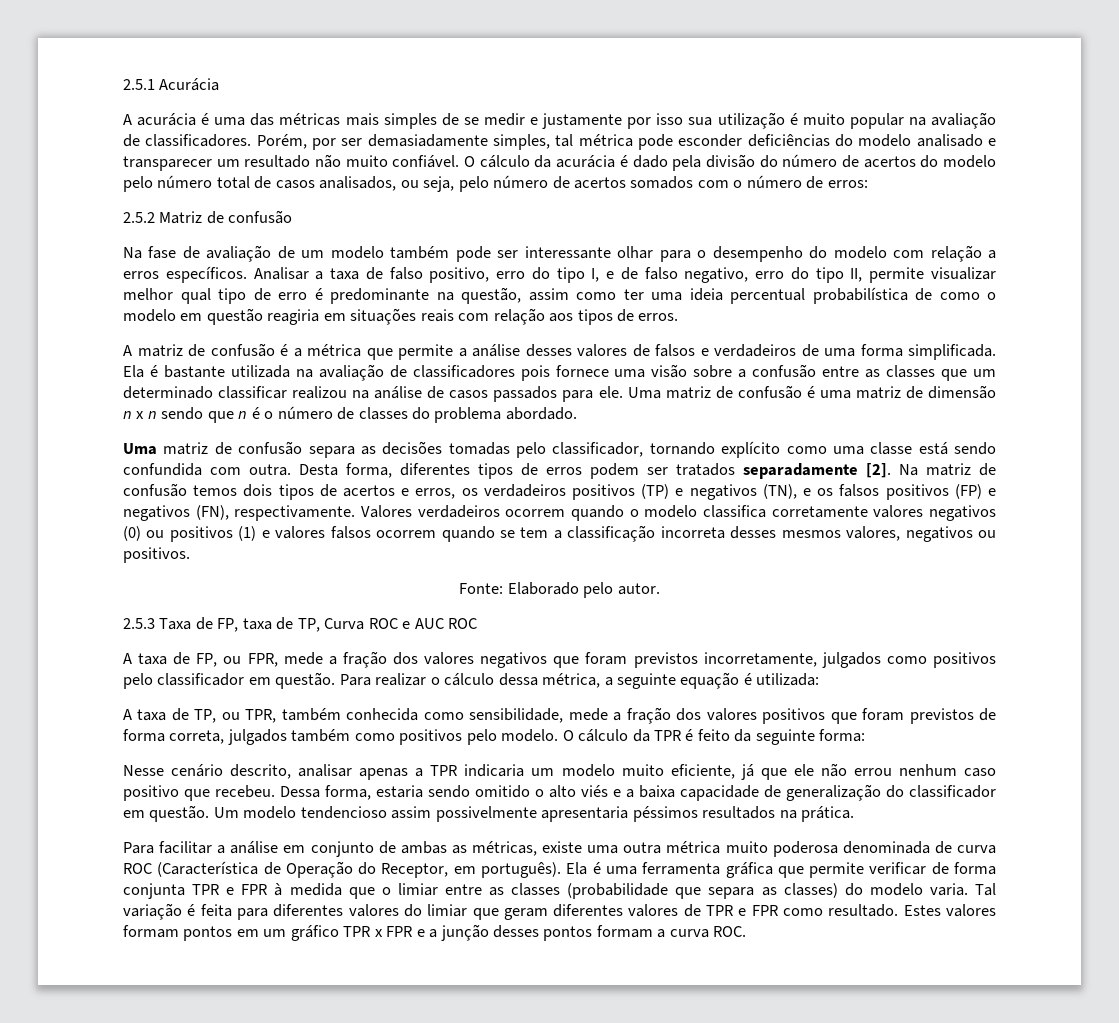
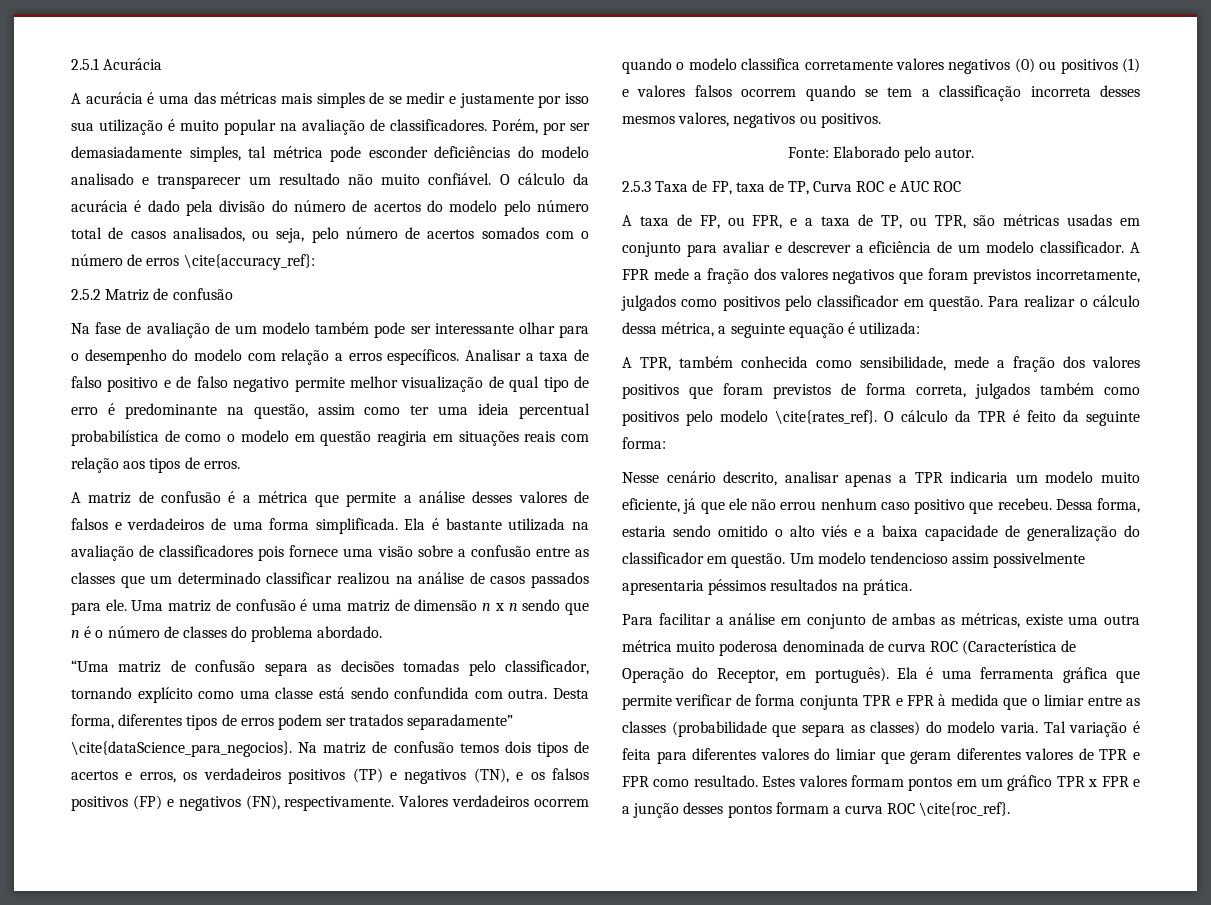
[827,180,868,188] erros: -> [146,254,315,270] erros \cite{accuracy_ref}:
[429,267,997,283] [123,288,173,300] positivo, erro do tipo I, e de falso negativo, erro do tipo II, permite visualizar melhor -> [107,376,504,392] positivo e de falso negativo permite melhor visualização de
[123,443,157,455] Uma -> [71,660,109,672] “Uma
[743,463,891,479] separadamente [2]. -> [407,714,514,730] [71,741,292,757] separadamente” \cite{dataScience_para_negocios}.
(278, 660) none -> [790,214,1140,229] [622,241,1140,257] [622,269,649,280] e a taxa de TP, ou TPR, são métricas usadas em conjunto para avaliar e descrever a eficiência de um modelo classificador. A FPR
[137,708,240,723] taxa de TP, ou -> (632, 362) none
[501,729,559,742] modelo. -> [720,410,877,424] modelo \cite{rates_ref}.
[713,926,747,937] ROC. -> [887,802,1011,816] ROC \cite{roc_ref}.

